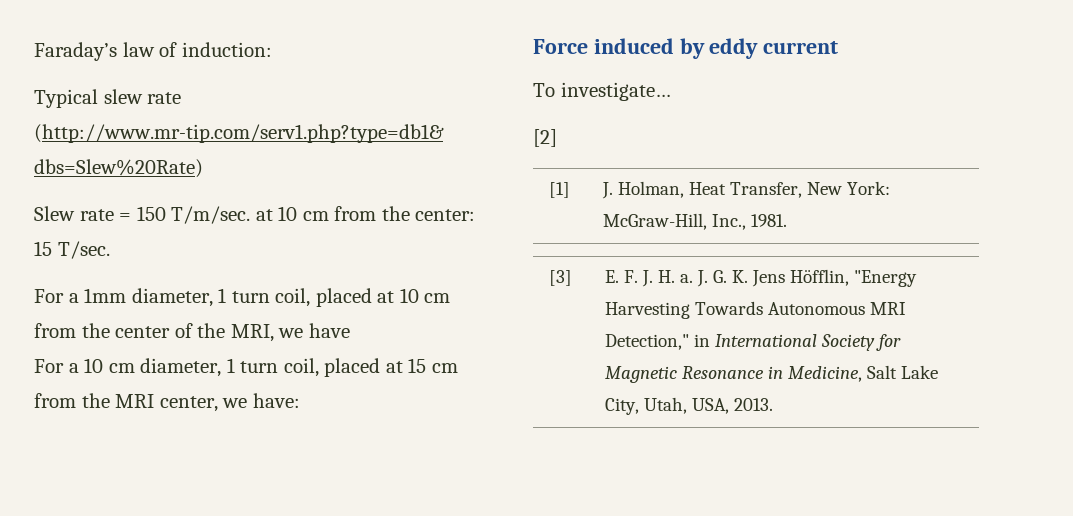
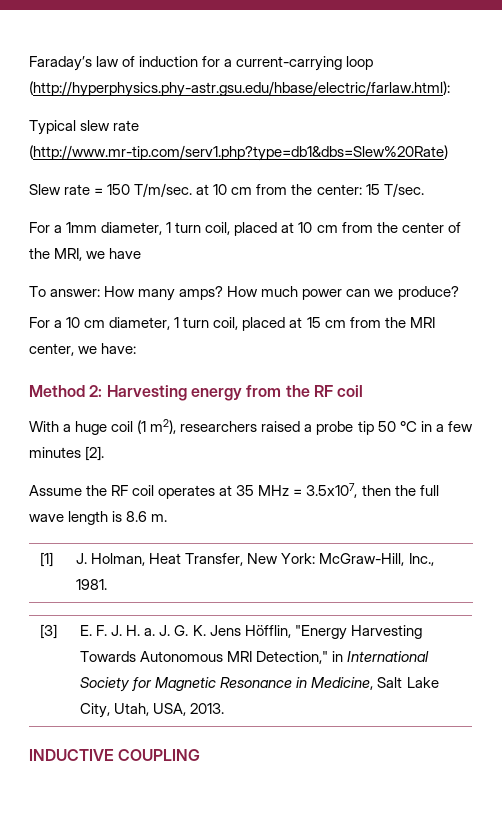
[181,42,272,57] induction: -> [139,56,374,71] [29,81,450,97] induction for a current-carrying loop (http://hyperphysics.phy-astr.gsu.edu/hbase/electric/farlaw.html):
(350, 330) none -> [29,286,459,301] // To answer: How many amps? How much power can we produce?
[533,38,839,59] [533,82,671,101] [533,129,557,147] Force induced by eddy current // To investigate… // [2] -> [29,385,364,401] [29,419,473,435] [29,446,105,461] [29,483,439,499] [29,511,168,525] Method 2: Harvesting energy from the RF coil // With a huge coil (1 m2), researchers raised a probe tip 50 °C in a few minutes [2]. // Assume the RF coil operates at 35 MHz = 3.5x107, then the full wave length is 8.6 m.
(774, 404) none -> [29,749,201,761] // INDUCTIVE COUPLING

